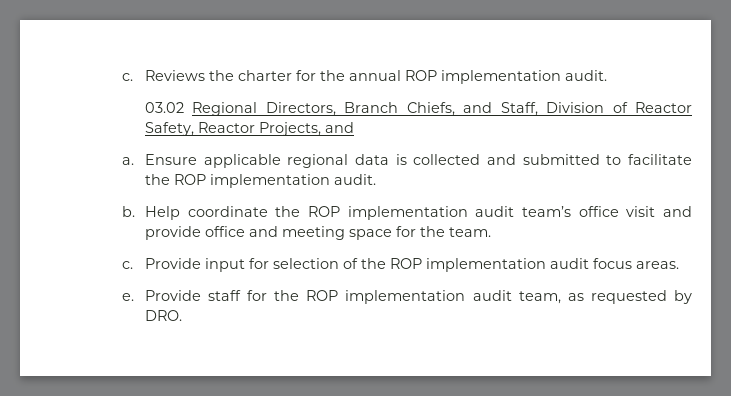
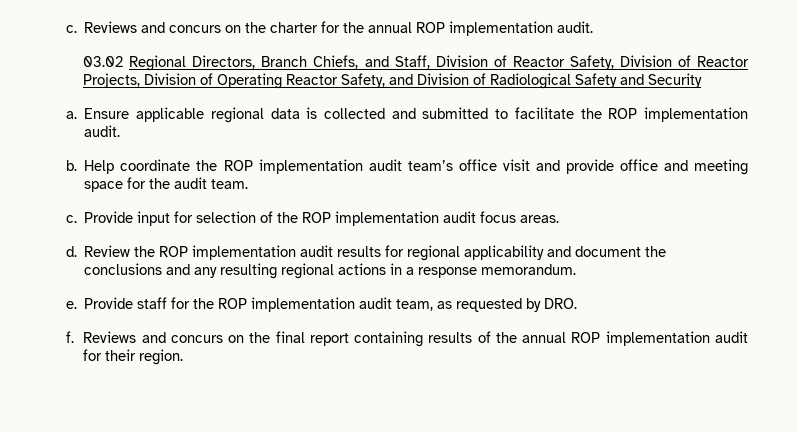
(205, 75) none -> [141,22,242,33] and concurs on
[197,122,354,136] Reactor Projects, and -> [619,55,749,67] [83,73,703,89] Division of Reactor Projects, Division of Operating Reactor Safety, and Division of Radiological Safety and Security
(445, 231) none -> [174,177,208,189] audit
(679, 265) none -> [66,245,667,261] [84,263,577,279] // d. Review the ROP implementation audit results for regional applicability and document the conclusions and any resulting regional actions in a response memorandum.
(182, 315) none -> [66,331,748,347] [83,349,184,365] // f. Reviews and concurs on the final report containing results of the annual ROP implementation audit for their region.

